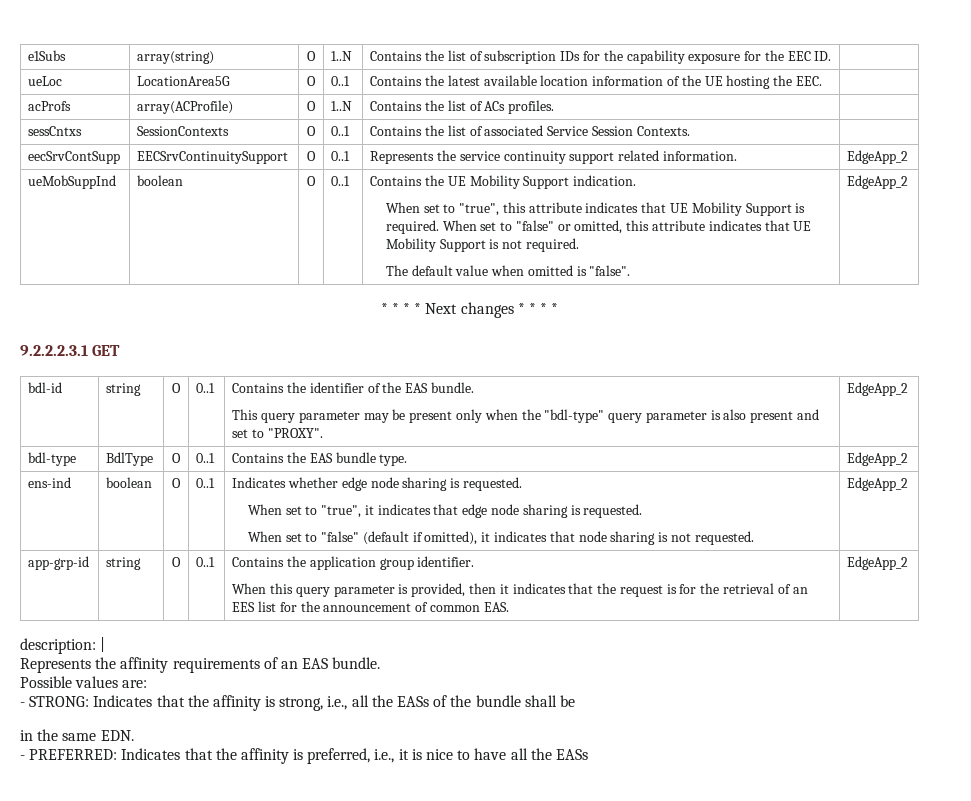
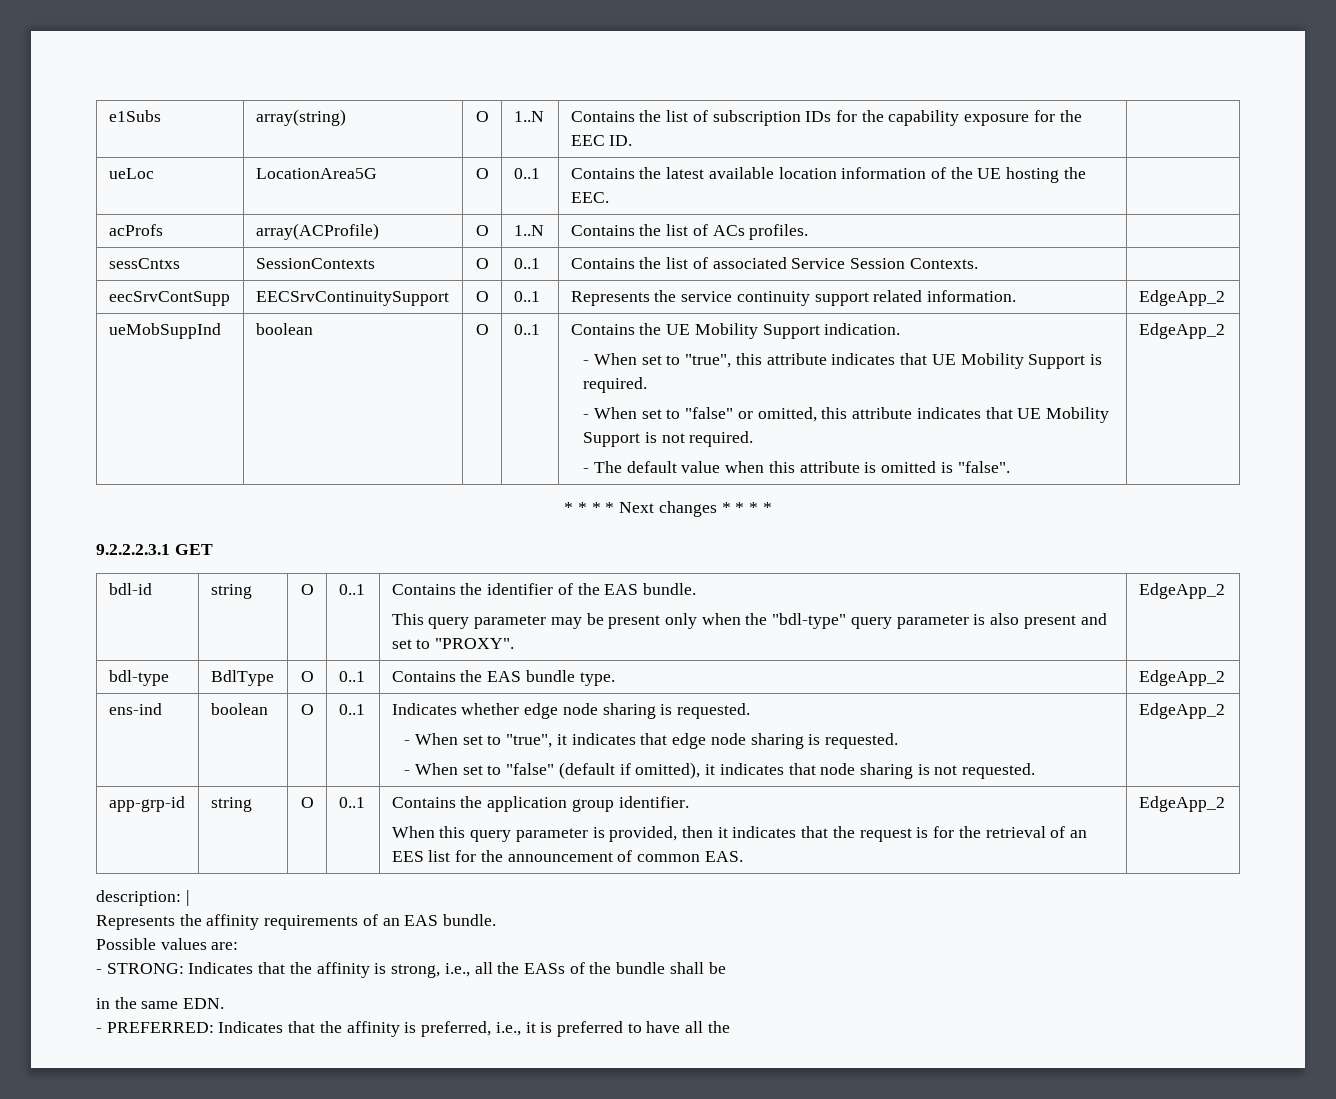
(637, 180) none -> [583,360,590,365] -
(439, 227) none -> [583,414,590,419] // -
(579, 245) none -> [583,468,590,473] -
(525, 270) none -> [768,461,877,473] this attribute is
(522, 484) none -> [404,740,411,745] -
(643, 511) none -> [404,770,411,775] -
[426,749,454,760] nice -> [556,1021,623,1037] preferred
[555,749,588,760] EASs -> (730, 1027) none

